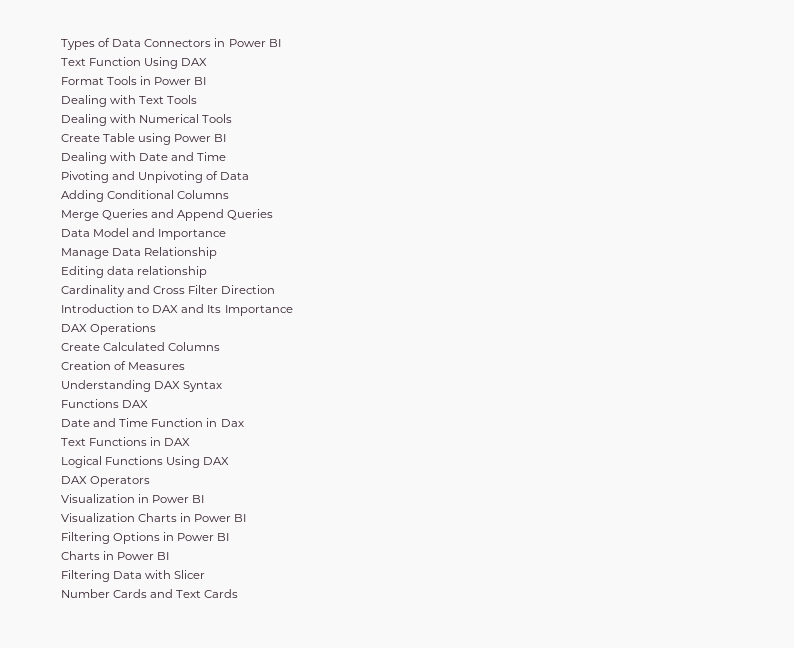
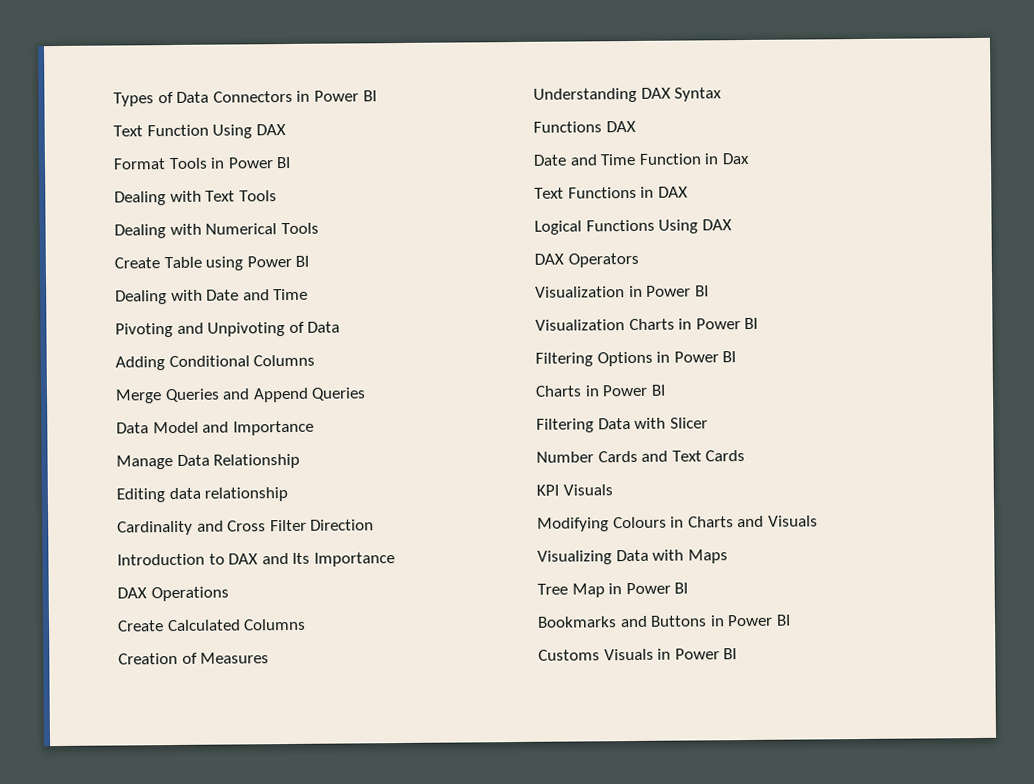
(239, 593) none -> [536,484,613,496] [537,515,818,532] [537,549,728,565] [537,582,689,598] [537,614,791,628] [538,648,738,661] // KPI Visuals // Modifying Colours in Charts and Visuals // Visualizing Data with Maps // Tree Map in Power BI // Bookmarks and Buttons in Power BI // Customs Visuals in Power BI

